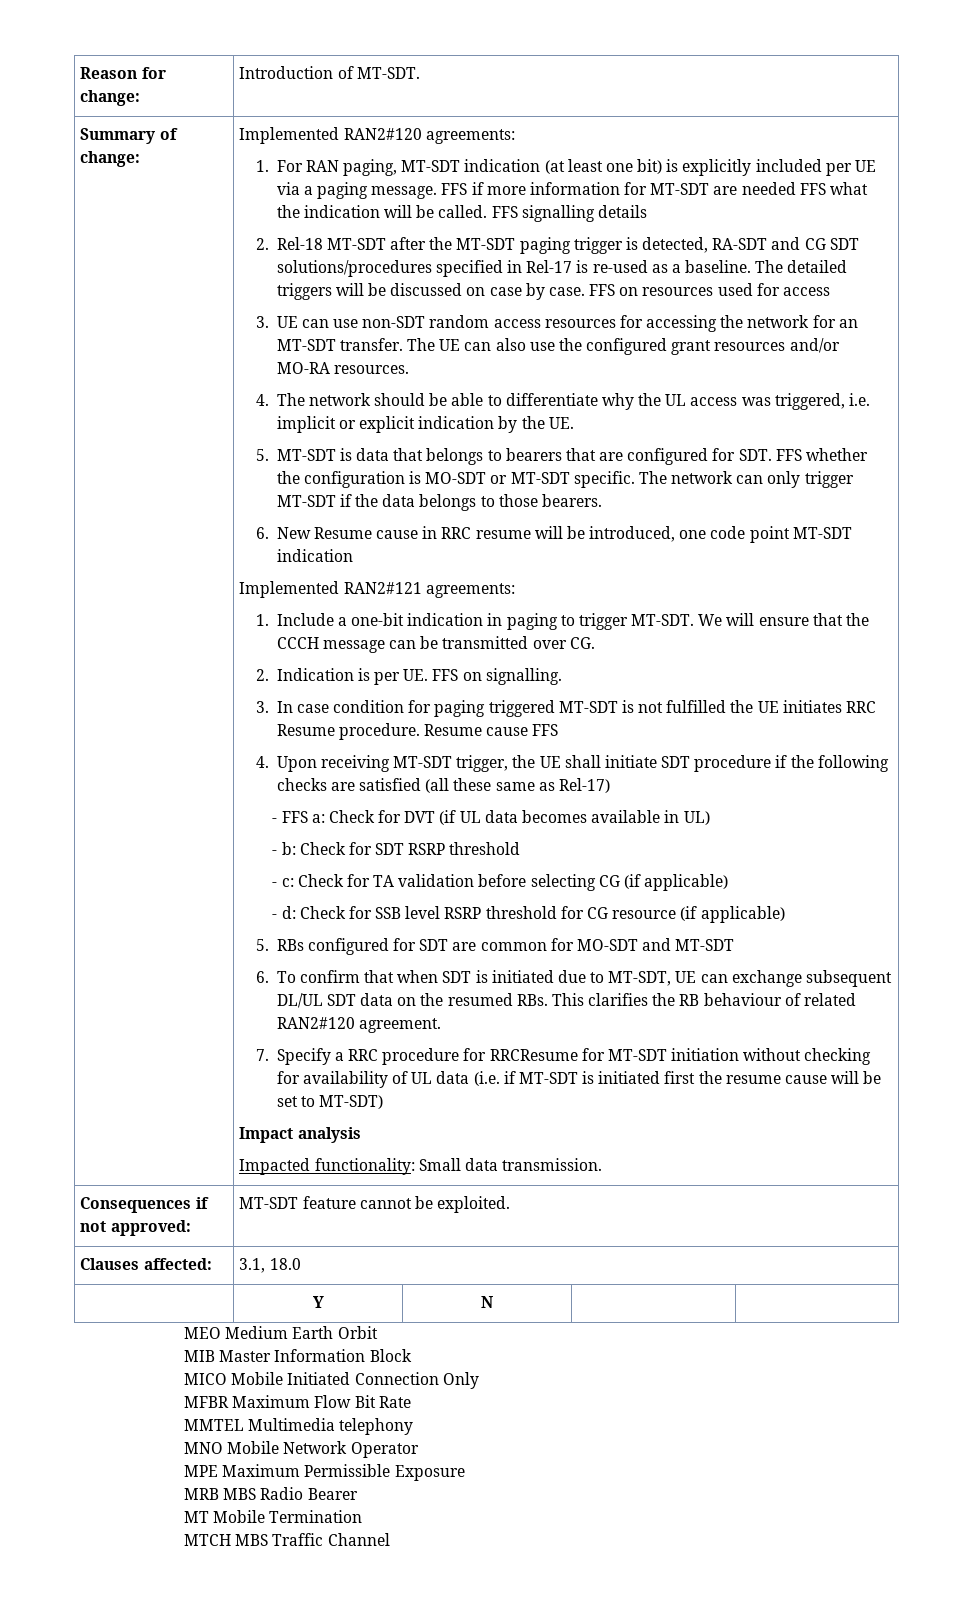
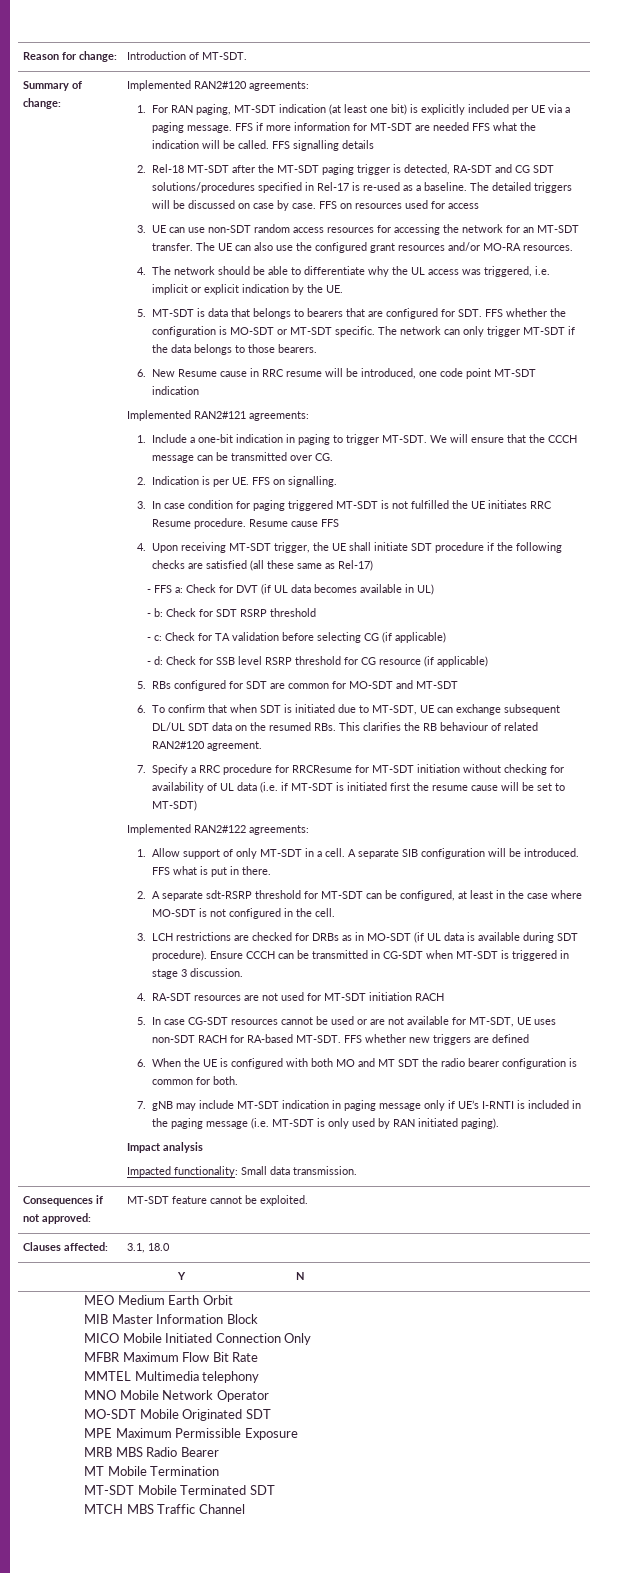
(383, 1102) none -> [127,824,310,835] [137,848,579,859] [151,866,271,877] [137,890,582,901] [151,908,335,919] [137,932,578,943] [151,950,569,961] [151,968,243,979] [137,992,444,1001] [137,1016,556,1027] [151,1034,529,1045] [137,1058,577,1069] [151,1076,238,1085] [137,1100,581,1111] [151,1118,499,1129] // Implemented RAN2#122 agreements: // 1. Allow support of only MT-SDT in a cell. A separate SIB configuration will be introduced. FFS what is put in there. // 2. A separate sdt-RSRP threshold for MT-SDT can be configured, at least in the case where MO-SDT is not configured in the cell. // 3. LCH restrictions are checked for DRBs as in MO-SDT (if UL data is available during SDT procedure). Ensure CCCH can be transmitted in CG-SDT when MT-SDT is triggered in stage 3 discussion. // 4. RA-SDT resources are not used for MT-SDT initiation RACH // 5. In case CG-SDT resources cannot be used or are not available for MT-SDT, UE uses non-SDT RACH for RA-based MT-SDT. FFS whether new triggers are defined // 6. When the UE is configured with both MO and MT SDT the radio bearer configuration is common for both. // 7. gNB may include MT-SDT indication in paging message only if UE’s I-RNTI is included in the paging message (i.e. MT-SDT is only used by RAN initiated paging).
(419, 1450) none -> [84,1409,271,1421] // MO-SDT Mobile Originated SDT
(363, 1516) none -> [84,1485,275,1495] // MT-SDT Mobile Terminated SDT

